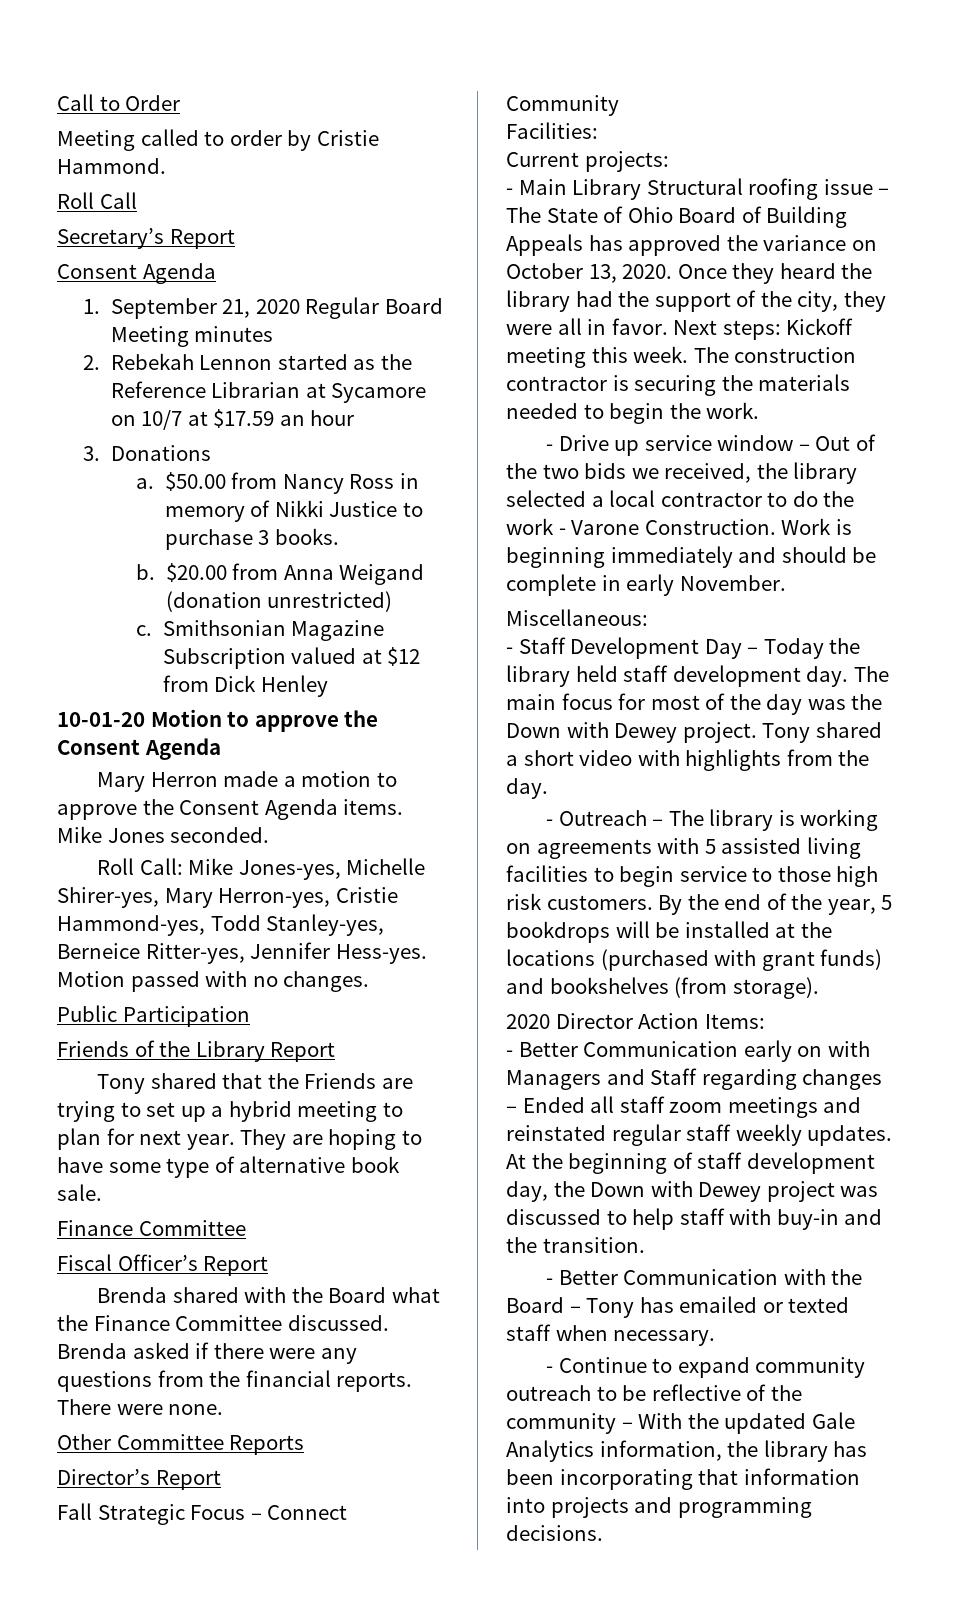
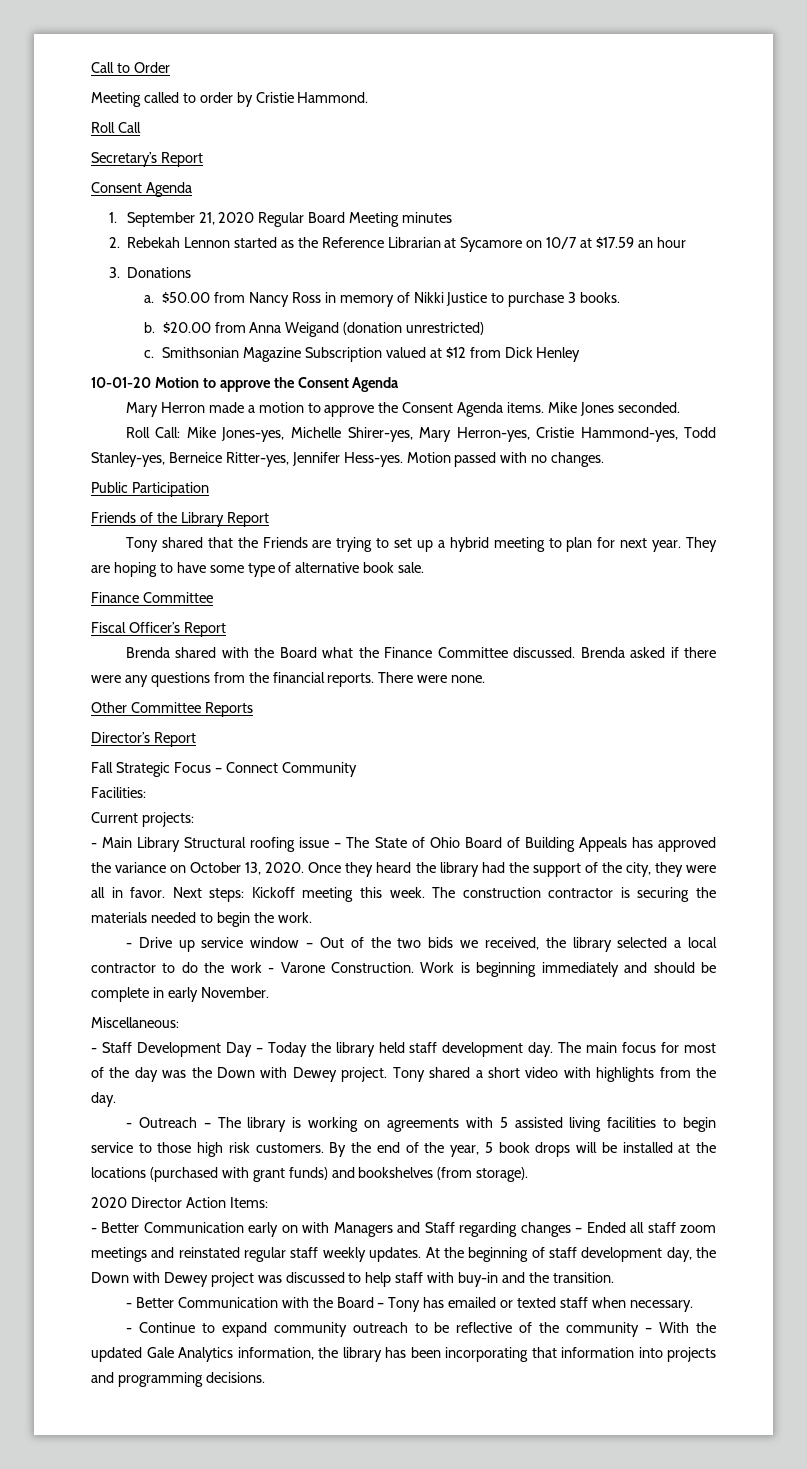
[506,921,610,943] bookdrops -> [498,1142,571,1157] book drops

